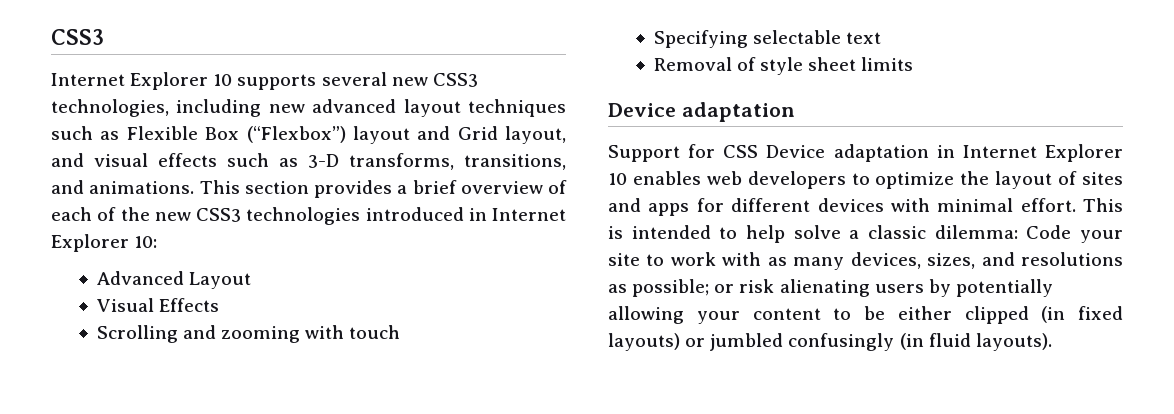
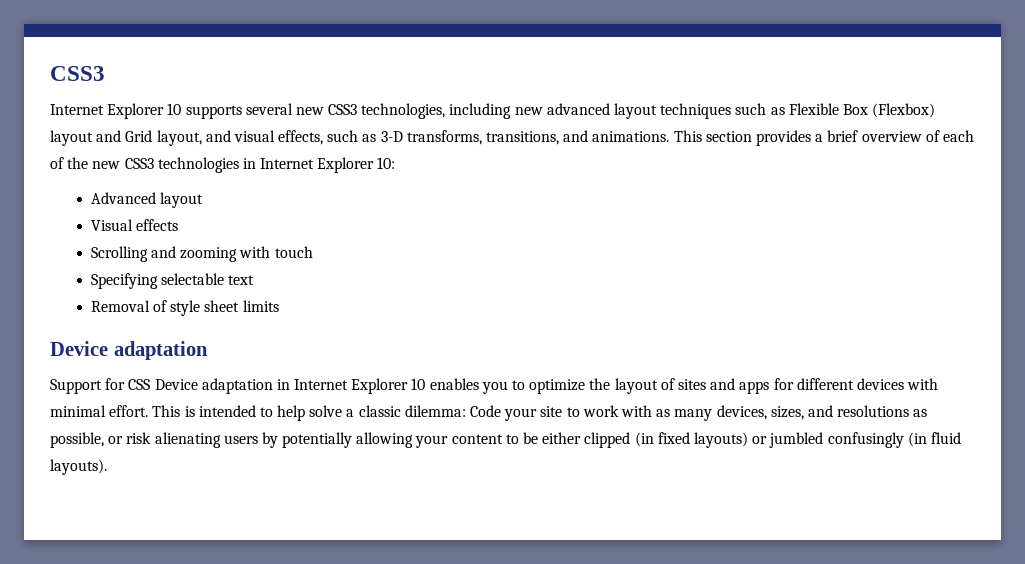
[246,126,346,143] (“Flexbox”) -> [872,103,936,118] (Flexbox)
[158,153,217,167] effects -> [278,130,324,145] effects,
[365,207,464,221] introduced -> (239, 165) none
[188,272,251,289] Layout -> [160,192,204,208] layout
[158,298,219,312] Effects -> [136,219,179,231] effects
[706,171,846,189] web developers -> [481,381,508,394] you
[632,279,710,297] possible; -> [50,432,104,448] possible,

